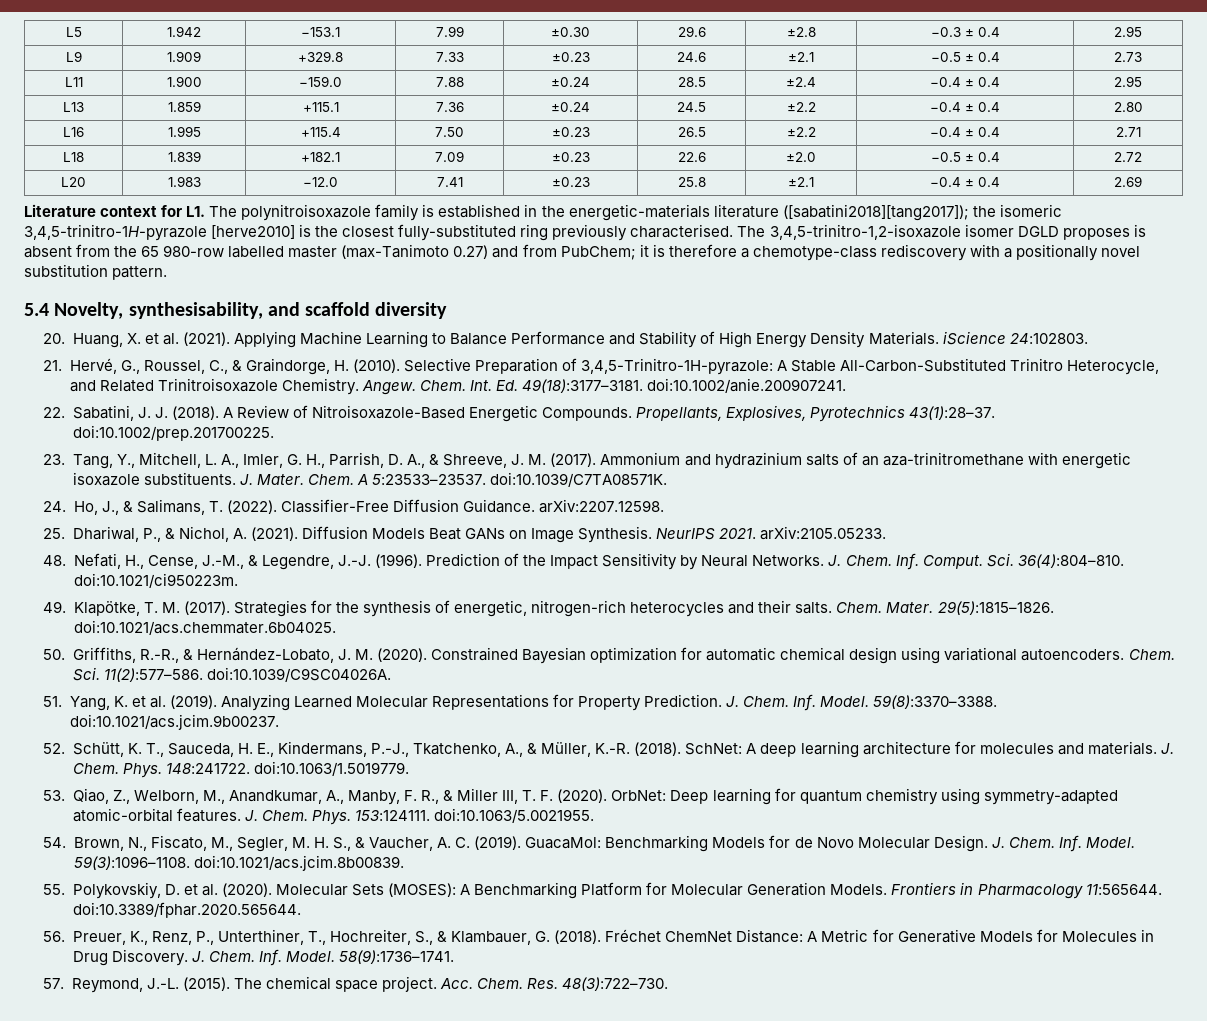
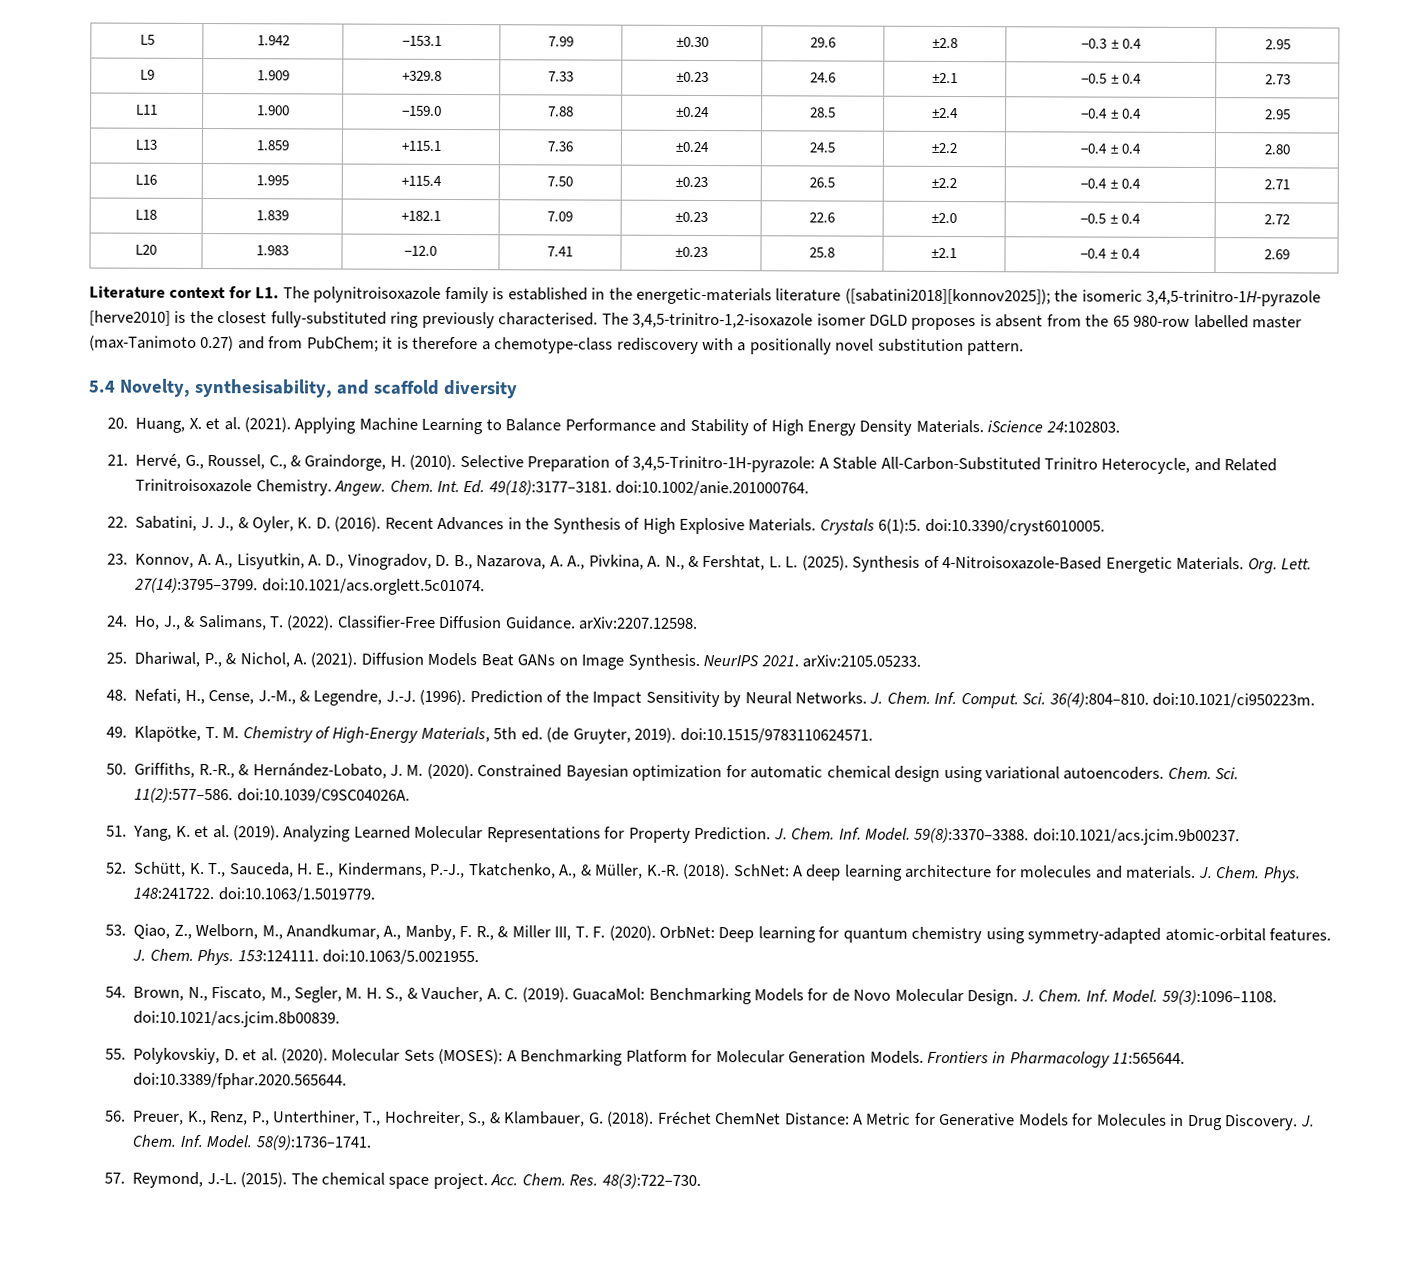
[782,204,969,221] ([sabatini2018][tang2017]); -> [844,288,1051,305] ([sabatini2018][konnov2025]);
[647,378,847,393] doi:10.1002/anie.200907241. -> [615,480,810,497] doi:10.1002/anie.201000764.
[154,405,996,422] [72,425,274,441] [43,452,1131,469] [72,472,668,487] J. (2018). A Review of Nitroisoxazole-Based Energetic Compounds. Propellants, Explosives, Pyrotechnics 43(1):28–37. doi:10.1002/prep.201700225. // 23. Tang, Y., Mitchell, L. A., Imler, G. H., Parrish, D. A., & Shreeve, J. M. (2017). Ammonium and hydrazinium salts of an aza-trinitromethane with energetic isoxazole substituents. J. Mater. Chem. A 5:23533–23537. doi:10.1039/C7TA08571K. -> [217,516,1105,536] [106,553,1313,574] [134,577,485,596] J., & Oyler, K. D. (2016). Recent Advances in the Synthesis of High Explosive Materials. Crystals 6(1):5. doi:10.3390/cryst6010005. // 23. Konnov, A. A., Lisyutkin, A. D., Vinogradov, D. B., Nazarova, A. A., Pivkina, A. N., & Fershtat, L. L. (2025). Synthesis of 4-Nitroisoxazole-Based Energetic Materials. Org. Lett. 27(14):3795–3799. doi:10.1021/acs.orglett.5c01074.
[183,600,1054,617] [73,620,336,635] (2017). Strategies for the synthesis of energetic, nitrogen-rich heterocycles and their salts. Chem. Mater. 29(5):1815–1826. doi:10.1021/acs.chemmater.6b04025. -> [242,726,873,744] Chemistry of High-Energy Materials, 5th ed. (de Gruyter, 2019). doi:10.1515/9783110624571.

